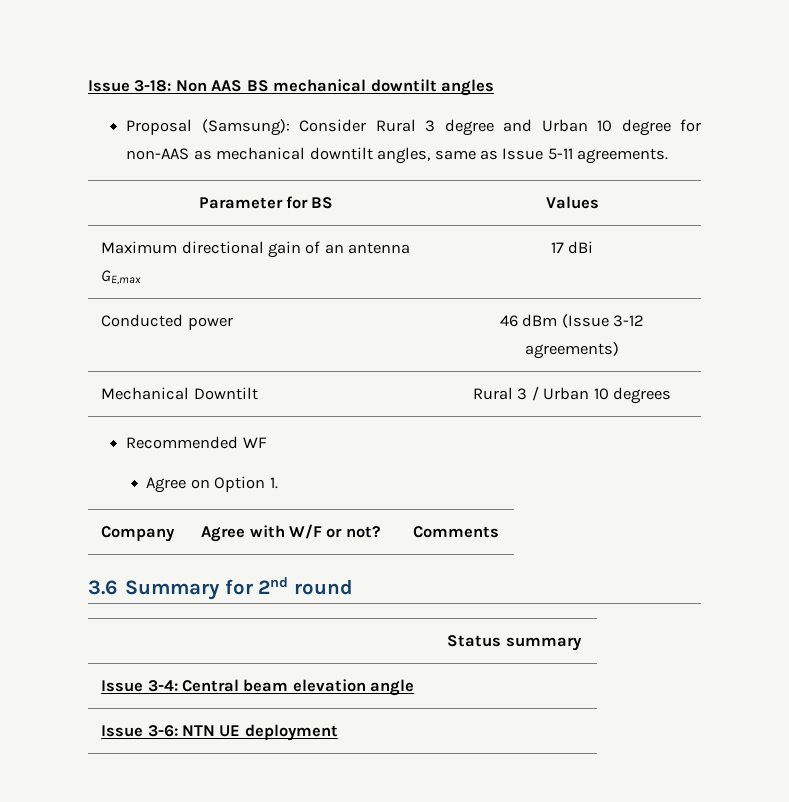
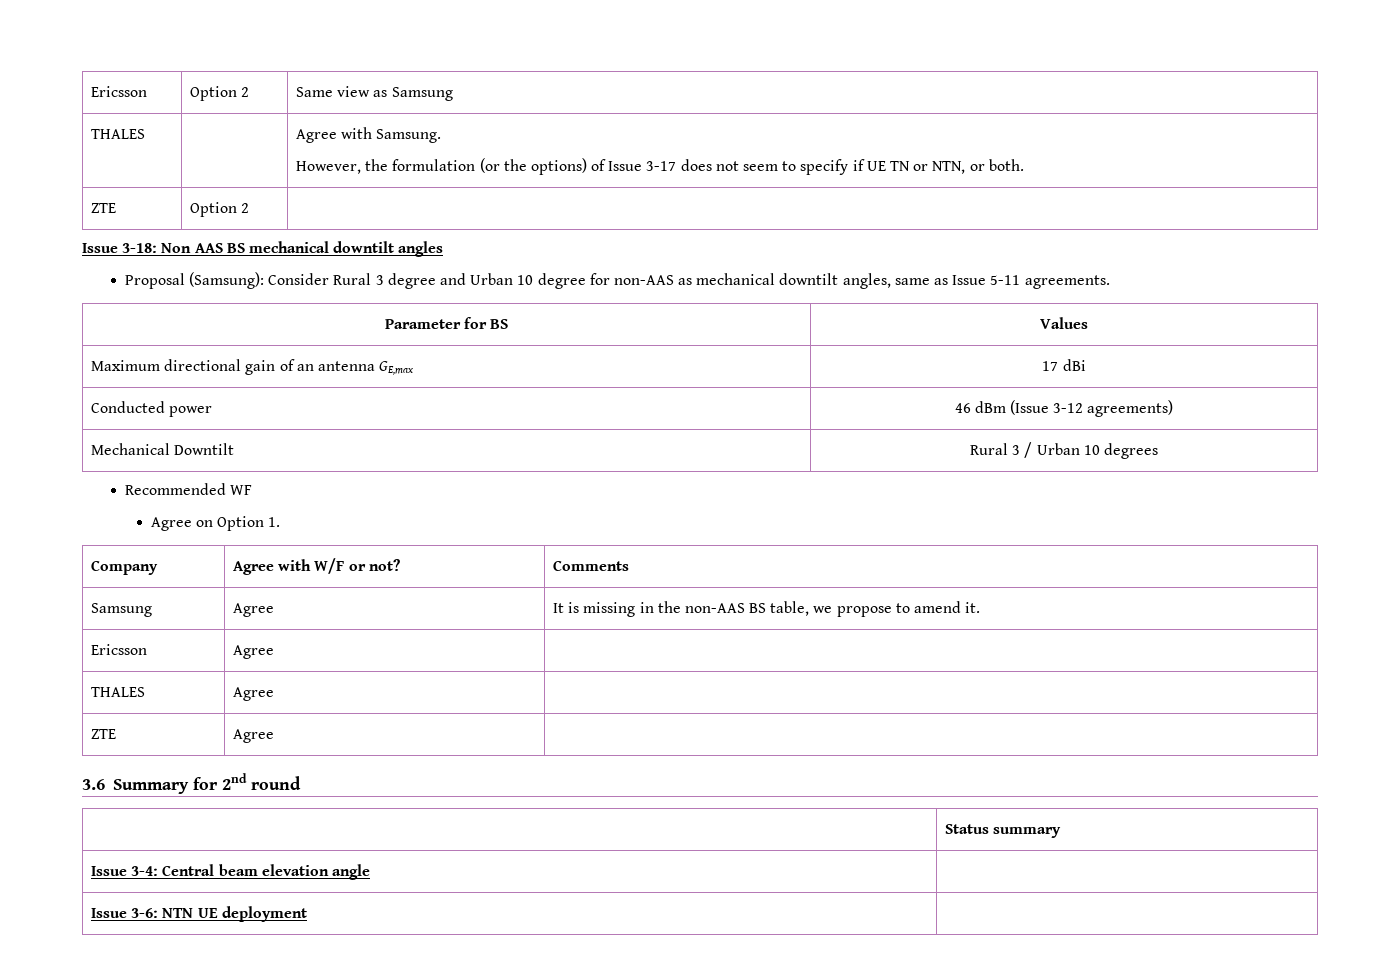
(88, 86) none -> [90,86,147,97] [189,86,250,101] [295,86,453,101] [90,129,145,139] [295,127,442,143] [295,158,1024,175] [90,203,116,213] [189,202,250,217] Ericsson | Option 2 | Same view as Samsung // THALES | | Agree with Samsung. // However, the formulation (or the options) of Issue 3-17 does not seem to specify if UE TN or NTN, or both. // ZTE | Option 2 | //
(500, 532) none -> [90,603,152,617] [232,603,274,617] [552,601,981,617] [90,644,147,655] [232,645,274,659] [90,687,145,697] [232,687,274,701] [90,729,116,739] [232,729,274,743] // Samsung | Agree | It is missing in the non-AAS BS table, we propose to amend it. // Ericsson | Agree | // THALES | Agree | // ZTE | Agree |

